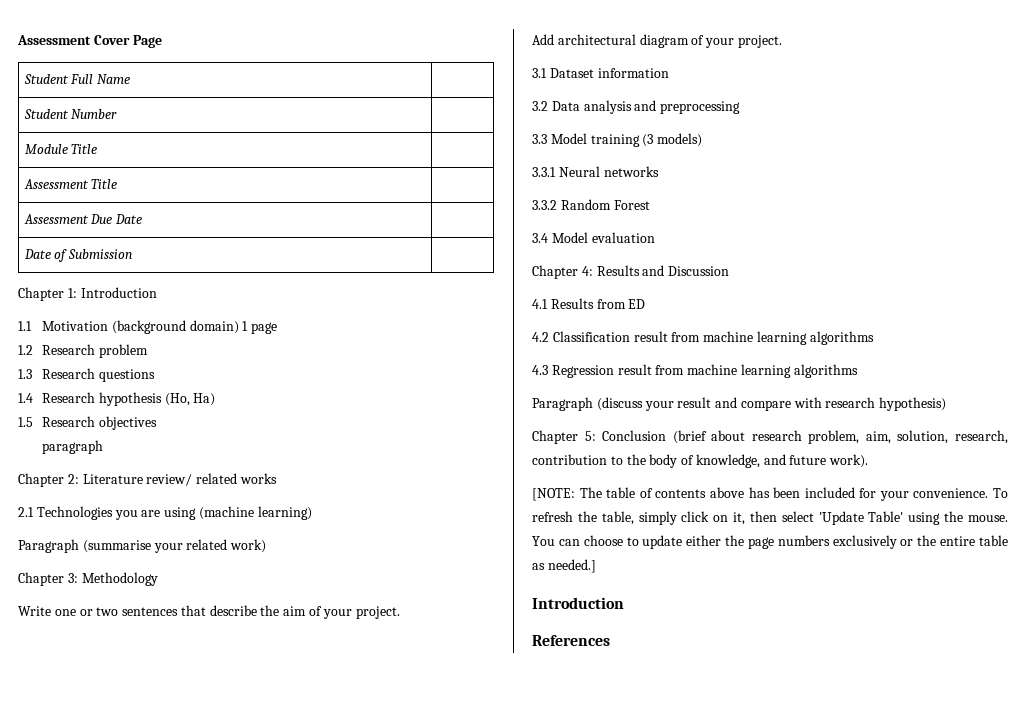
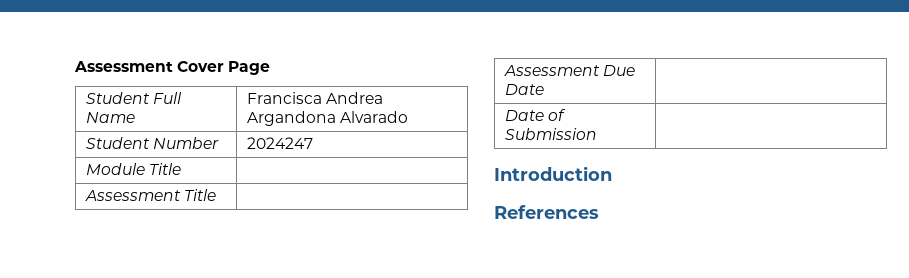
(131, 79) none -> [247,92,384,104] [247,111,409,126] Francisca Andrea Argandona Alvarado
(118, 114) none -> [247,137,314,149] 2024247
[18,287,157,301] [18,320,278,334] [18,344,148,358] [18,368,155,382] [18,392,216,406] [18,416,157,430] [42,440,104,454] [18,473,277,487] [18,506,312,520] [18,539,267,553] [18,572,158,586] [18,605,400,619] [532,34,782,48] [532,68,669,78] [532,100,741,114] [532,133,703,147] [532,166,659,177] [532,199,650,210] [532,232,655,243] [532,265,730,279] [532,298,646,309] [532,331,874,345] [532,364,858,378] [532,397,947,411] [532,430,1008,444] [532,454,869,468] [532,487,1008,501] [532,511,1008,525] [532,535,1009,549] [532,559,596,573] // Chapter 1: Introduction // 1.1 Motivation (background domain) 1 page // 1.2 Research problem // 1.3 Research questions // 1.4 Research hypothesis (Ho, Ha) // 1.5 Research objectives // paragraph // Chapter 2: Literature review/ related works // 2.1 Technologies you are using (machine learning) // Paragraph (summarise your related work) // Chapter 3: Methodology // Write one or two sentences that describe the aim of your project. // Add architectural diagram of your project. // 3.1 Dataset information // 3.2 Data analysis and preprocessing // 3.3 Model training (3 models) // 3.3.1 Neural networks // 3.3.2 Random Forest // 3.4 Model evaluation // Chapter 4: Results and Discussion // 4.1 Results from ED // 4.2 Classification result from machine learning algorithms // 4.3 Regression result from machine learning algorithms // Paragraph (discuss your result and compare with research hypothesis) // Chapter 5: Conclusion (brief about research problem, aim, solution, research, contribution to the body of knowledge, and future work). // [NOTE: The table of contents above has been included for your convenience. To refresh the table, simply click on it, then select 'Update Table' using the mouse. You can choose to update either the page numbers exclusively or the entire table as needed.] -> (598, 134) none

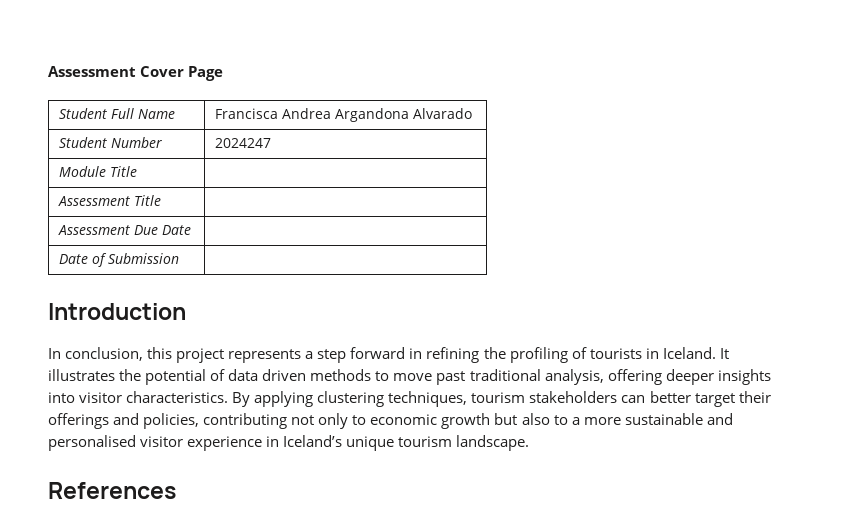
(612, 173) none -> [48,347,729,363] [48,369,771,385] [48,391,771,407] [48,413,733,429] [48,435,530,451] // In conclusion, this project represents a step forward in refining the profiling of tourists in Iceland. It illustrates the potential of data driven methods to move past traditional analysis, offering deeper insights into visitor characteristics. By applying clustering techniques, tourism stakeholders can better target their offerings and policies, contributing not only to economic growth but also to a more sustainable and personalised visitor experience in Iceland’s unique tourism landscape.

